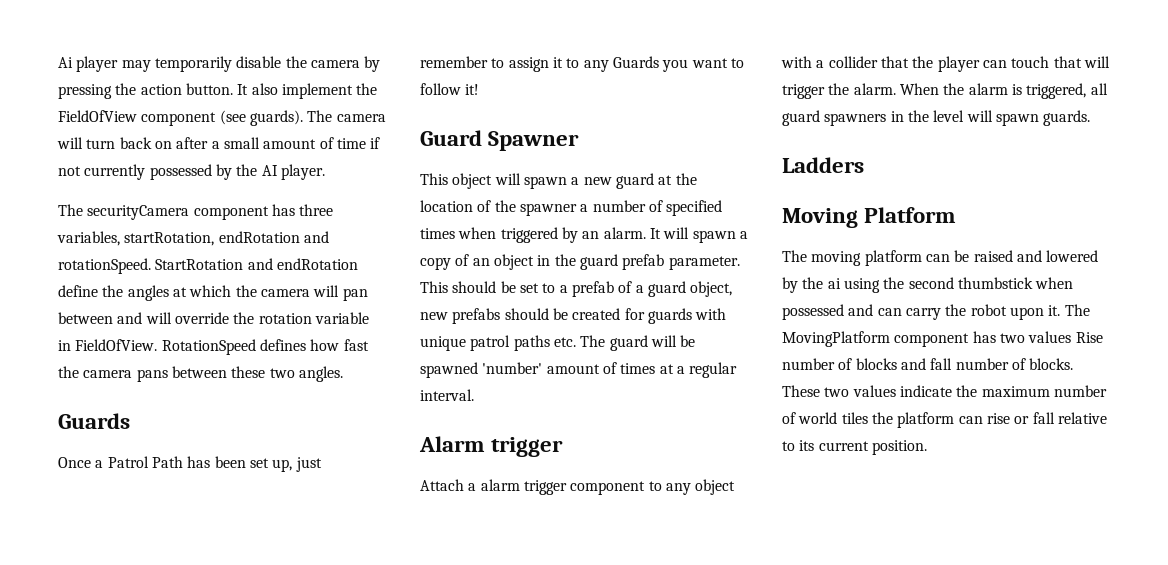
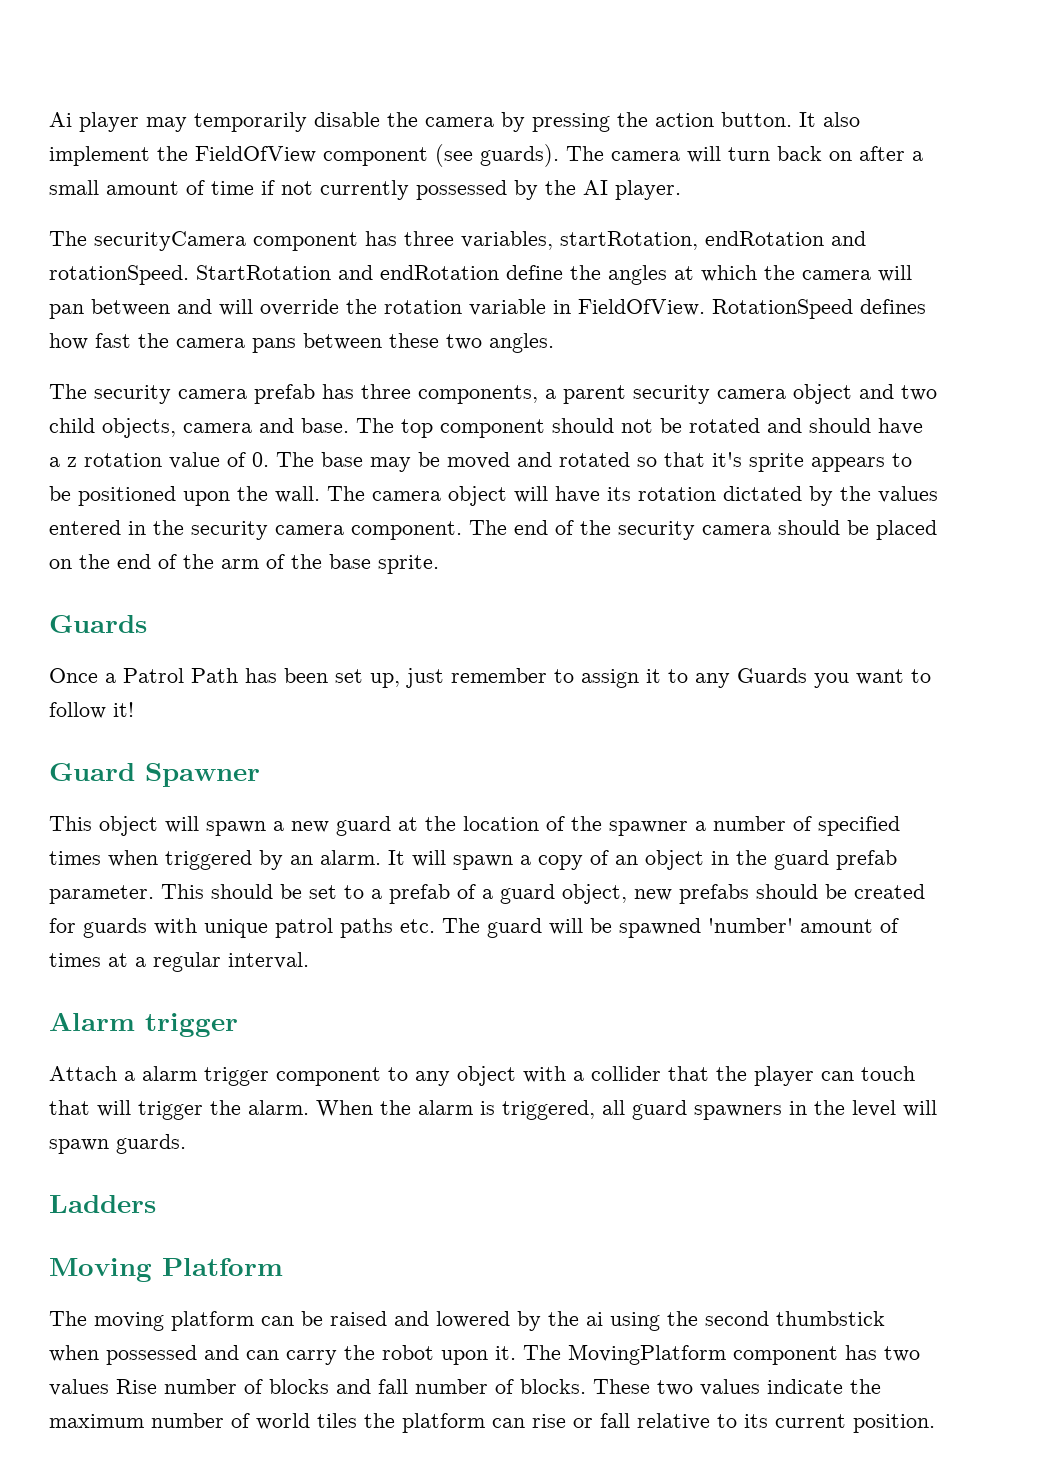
(343, 374) none -> [49,384,937,404] [49,418,923,438] [49,452,912,472] [49,486,938,506] [49,520,937,540] [49,554,439,574] // The security camera prefab has three components, a parent security camera object and two child objects, camera and base. The top component should not be rotated and should have a z rotation value of 0. The base may be moved and rotated so that it's sprite appears to be positioned upon the wall. The camera object will have its rotation dictated by the values entered in the security camera component. The end of the security camera should be placed on the end of the arm of the base sprite.

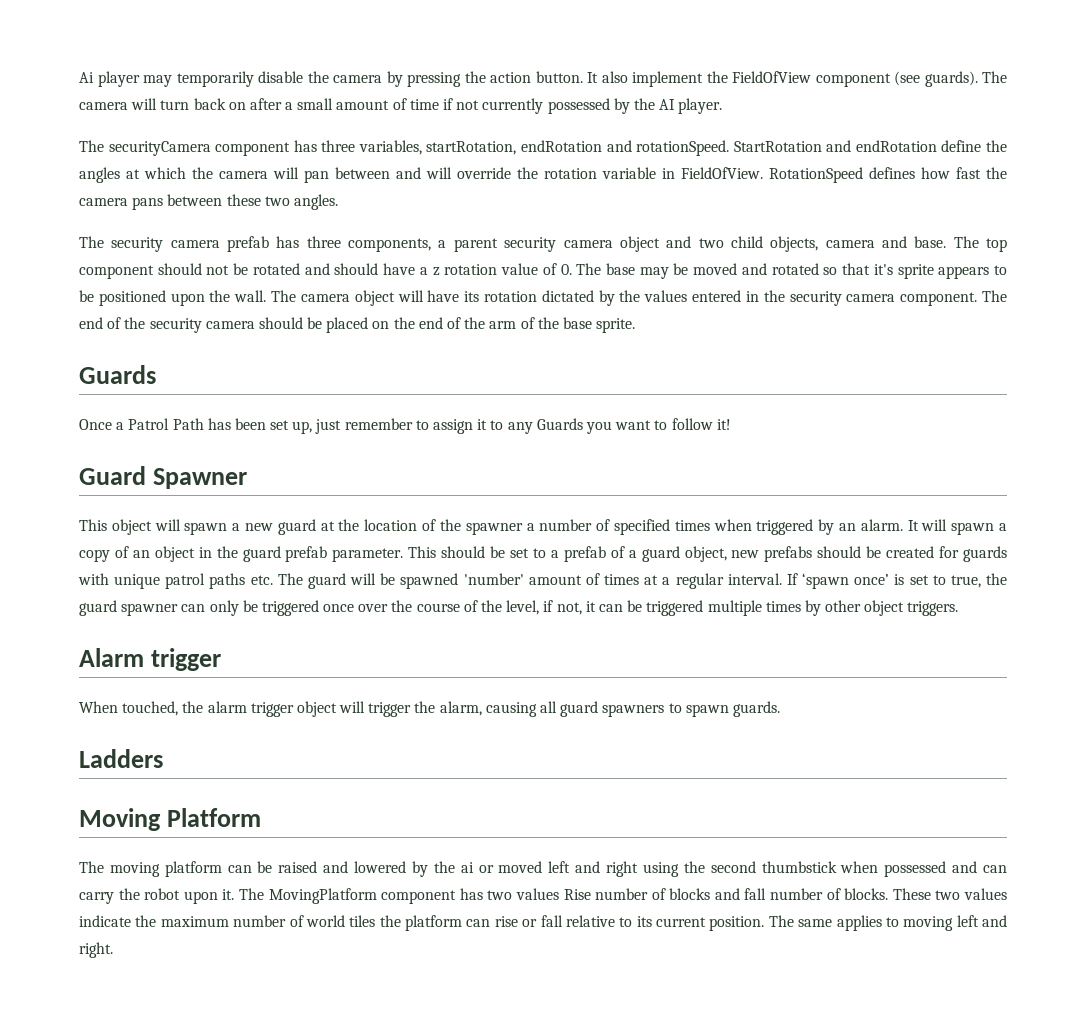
[49,1012,238,1037] [49,1066,915,1086] [49,1100,937,1120] // Alarm trigger // Attach a alarm trigger component to any object with a collider that the player can touch that will trigger the alarm. When the alarm is triggered, all guard spawners in the level will -> [786,573,1007,589] [79,600,959,616] [79,648,221,671] [79,701,682,717] If ‘spawn once’ is set to true, the guard spawner can only be triggered once over the course of the level, if not, it can be triggered multiple times by other object triggers. // Alarm trigger // When touched, the alarm trigger object will trigger the alarm, causing all guard spawners to
(603, 1319) none -> [478,861,639,877] or moved left and right
(935, 1423) none -> [768,915,1007,931] [79,942,113,958] The same applies to moving left and right.

